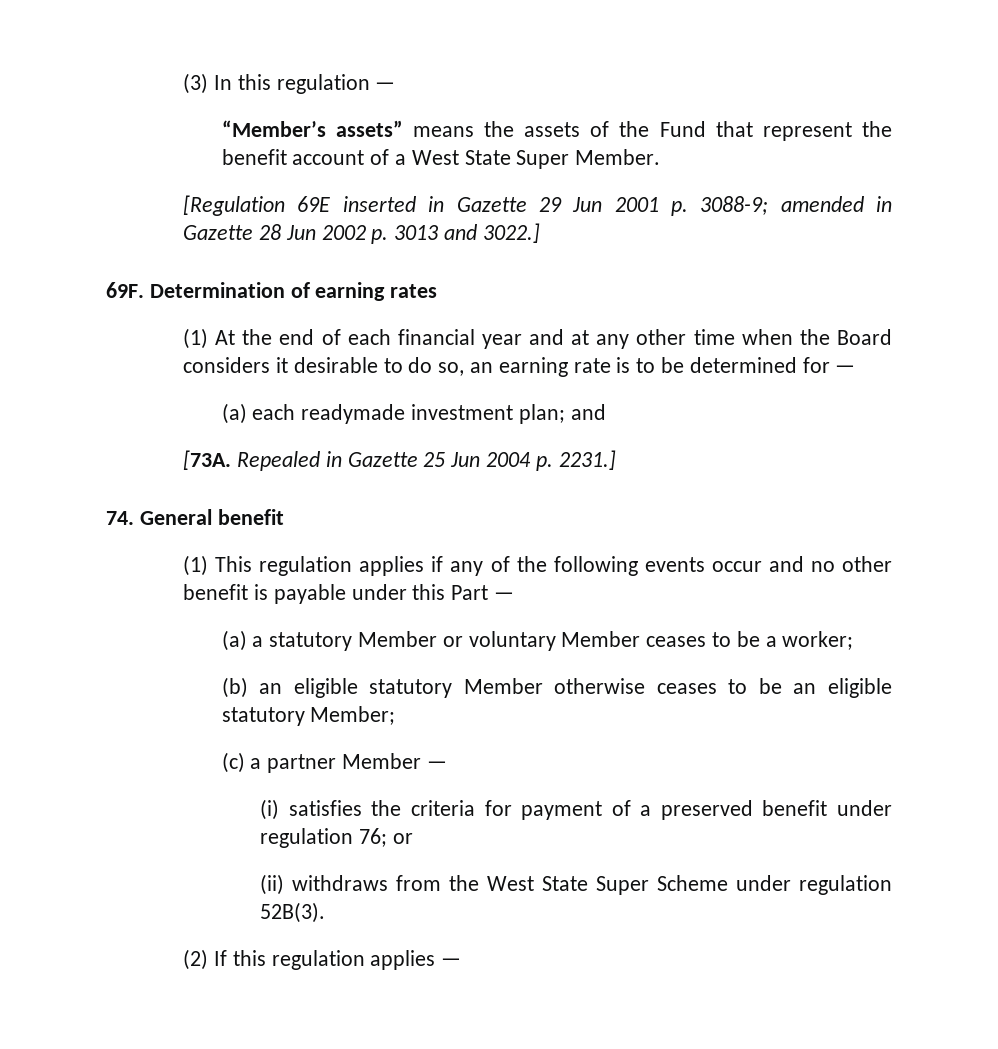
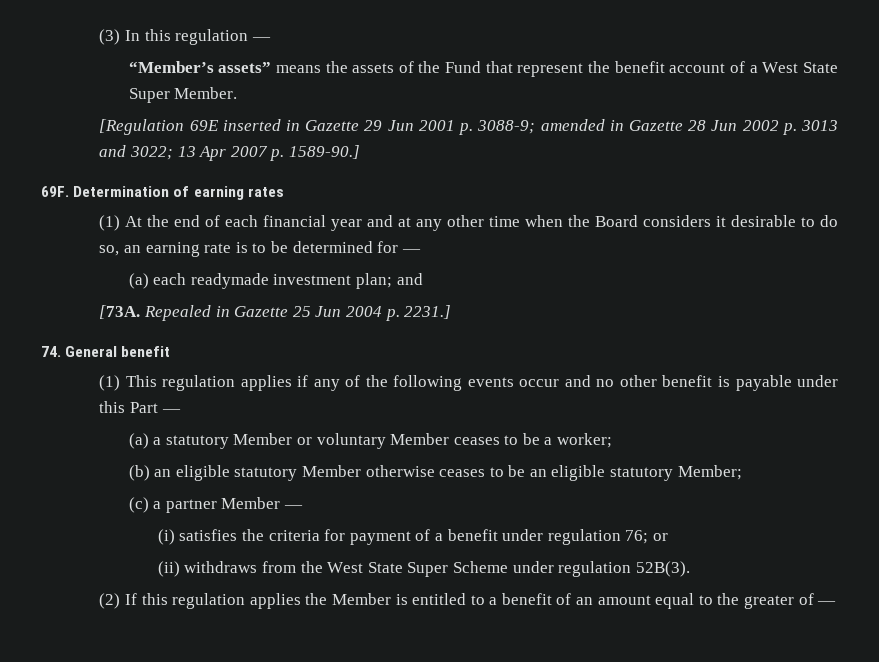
[482,223,540,243] 3022.] -> [129,145,360,161] 3022; 13 Apr 2007 p. 1589-90.]
[660,800,753,820] preserved -> (443, 537) none
(436, 960) none -> [305,593,814,609] the Member is entitled to a benefit of an amount equal to the greater of

